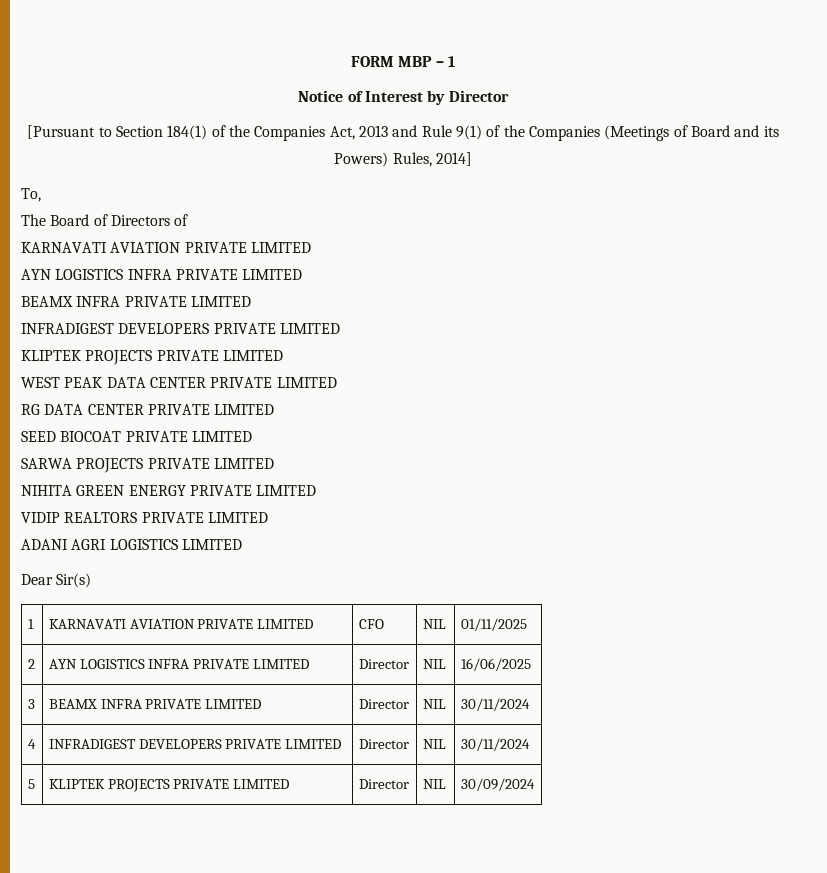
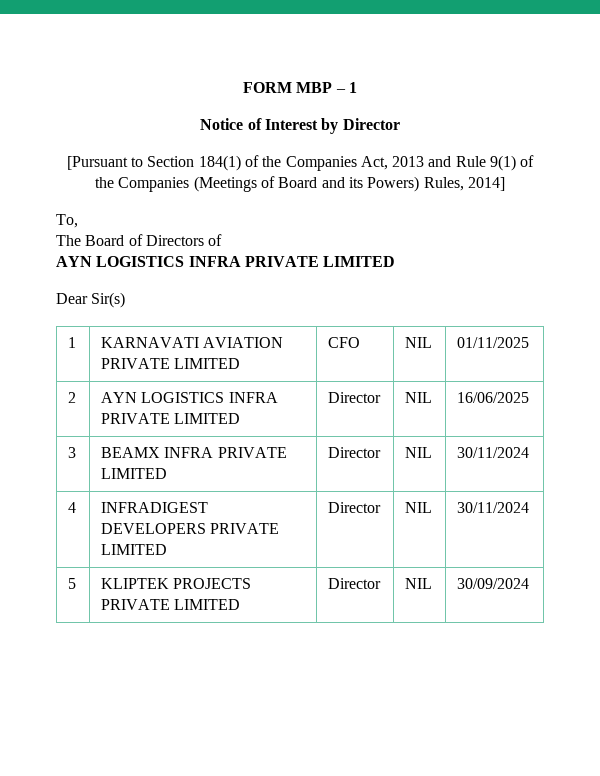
[21,242,311,253] [21,269,303,280] [21,296,251,307] [21,323,340,334] [21,350,283,365] [21,377,337,388] [21,404,275,415] [21,431,252,442] [21,458,274,473] [21,485,317,496] [21,512,268,523] [21,539,242,550] // KARNAVATI AVIATION PRIVATE LIMITED // AYN LOGISTICS INFRA PRIVATE LIMITED // BEAMX INFRA PRIVATE LIMITED // INFRADIGEST DEVELOPERS PRIVATE LIMITED // KLIPTEK PROJECTS PRIVATE LIMITED // WEST PEAK DATA CENTER PRIVATE LIMITED // RG DATA CENTER PRIVATE LIMITED // SEED BIOCOAT PRIVATE LIMITED // SARWA PROJECTS PRIVATE LIMITED // NIHITA GREEN ENERGY PRIVATE LIMITED // VIDIP REALTORS PRIVATE LIMITED // ADANI AGRI LOGISTICS LIMITED -> [56,256,396,267] // AYN LOGISTICS INFRA PRIVATE LIMITED

